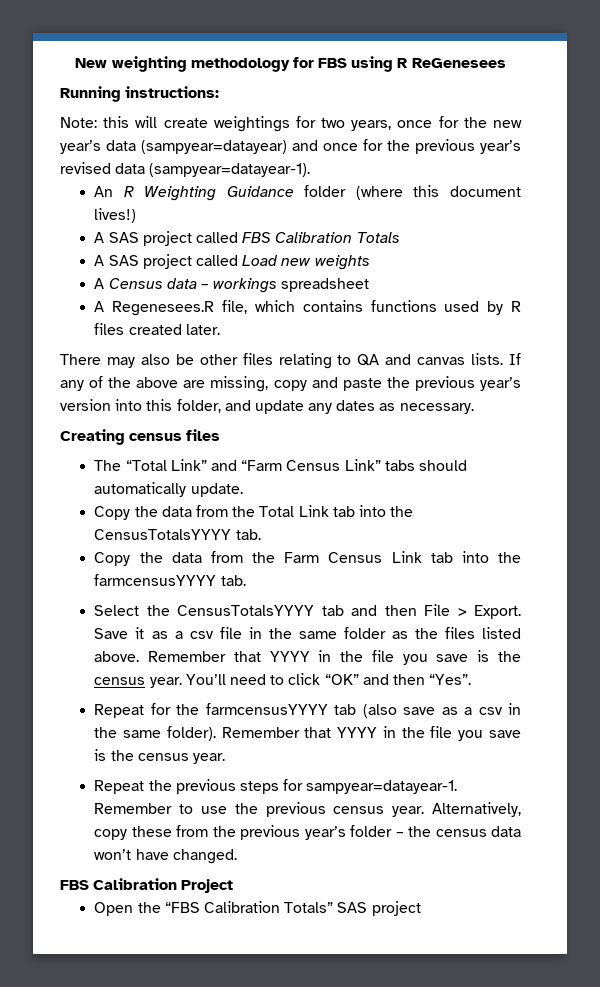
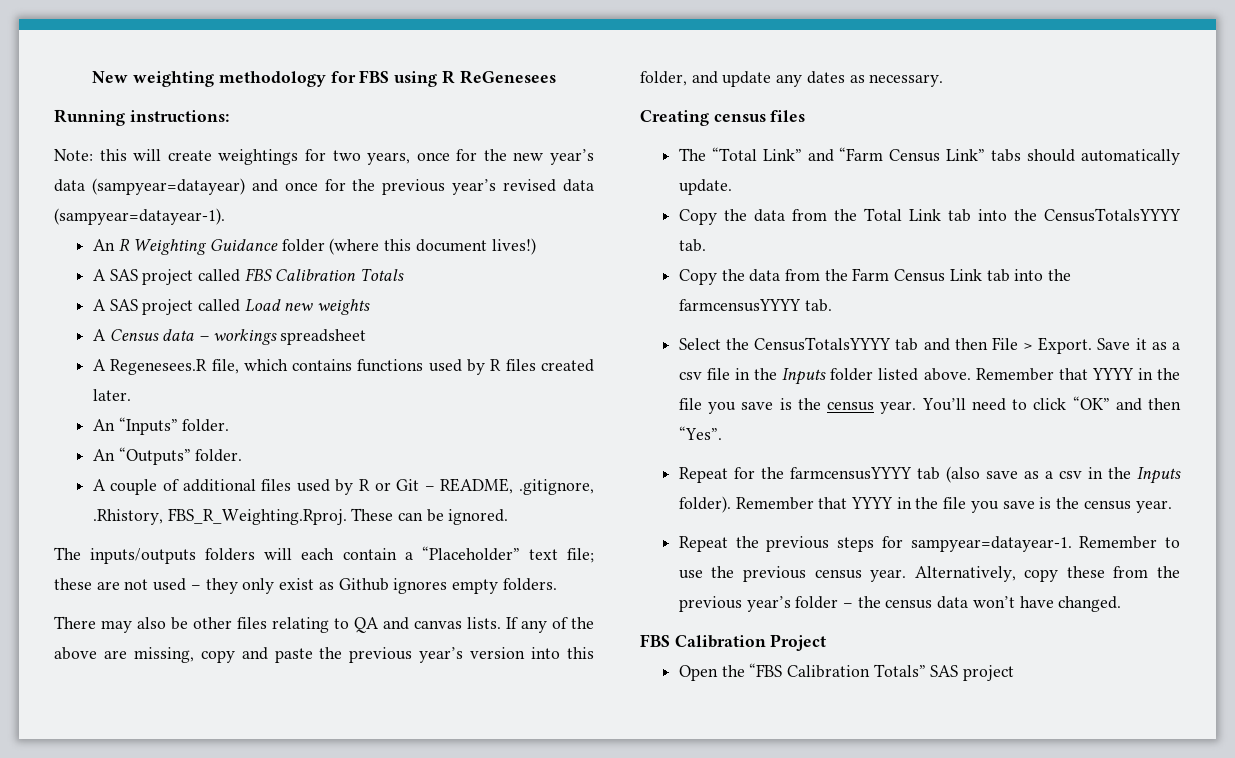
(220, 329) none -> [92,417,230,435] [92,447,243,465] [92,478,594,495] [92,508,509,525] [54,546,594,564] [54,578,557,594] // An “Inputs” folder. // An “Outputs” folder. // A couple of additional files used by R or Git – README, .gitignore, .Rhistory, FBS_R_Weighting.Rproj. These can be ignored. // The inputs/outputs folders will each contain a “Placeholder” text file; these are not used – they only exist as Github ignores empty folders.
[298,627,475,639] same folder as the files -> [782,368,874,385] Inputs folder
[123,730,162,738] same -> [1137,467,1181,484] Inputs

